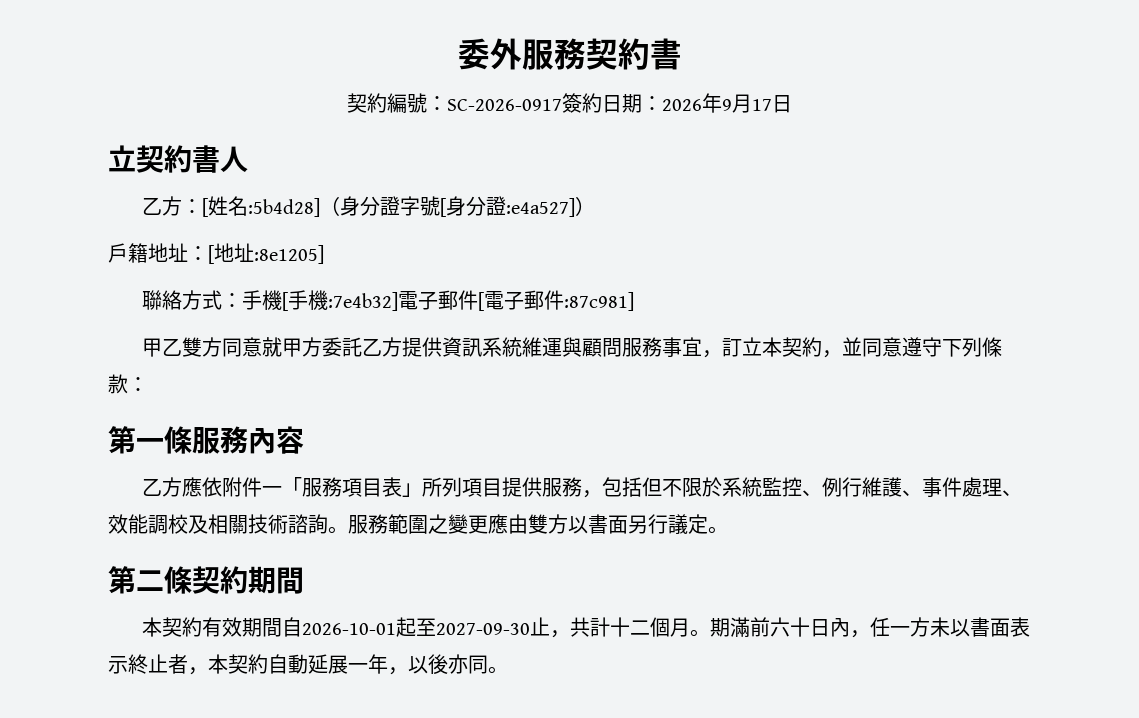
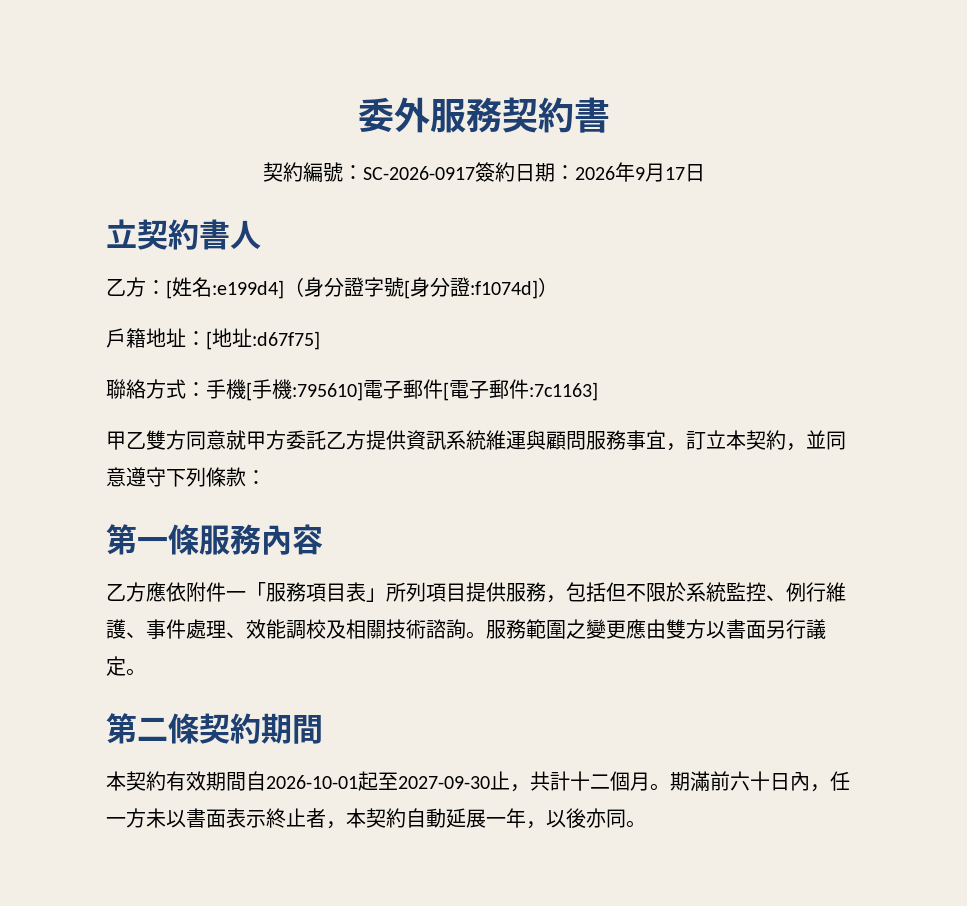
[248,198,321,217] :5b4d28] -> [212,280,284,299] :e199d4]
[506,198,576,217] :e4a527] -> [470,280,538,299] :f1074d]
[254,245,324,264] :8e1205] -> [252,331,320,350] :d67f75]
[328,292,399,311] :7e4b32] -> [292,382,363,401] :795610]
[564,292,635,311] :87c981] -> [529,382,598,401] :7c1163]

